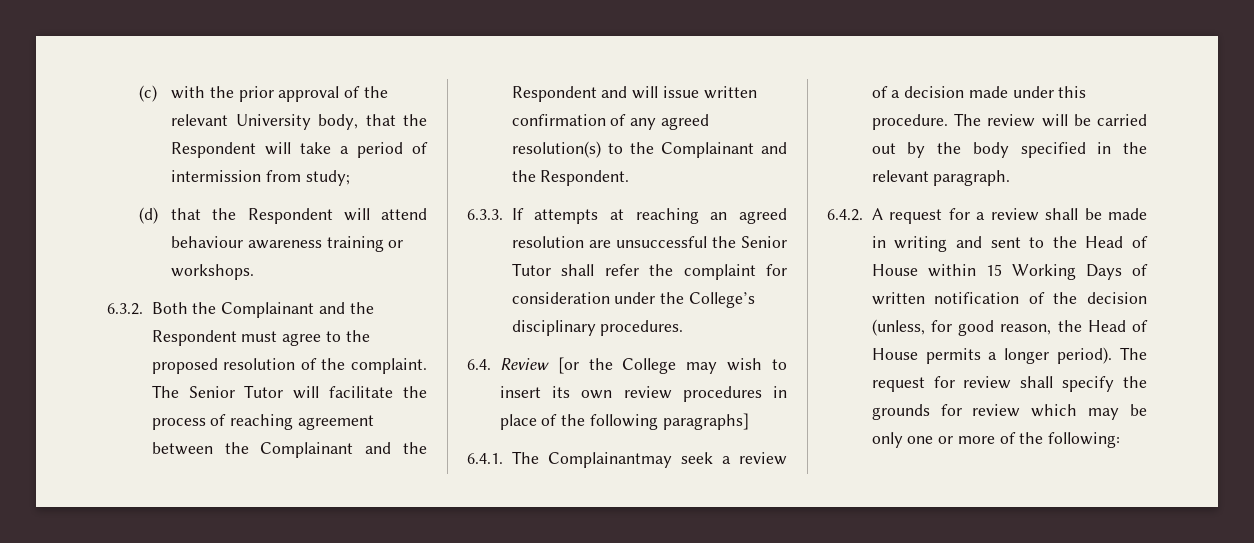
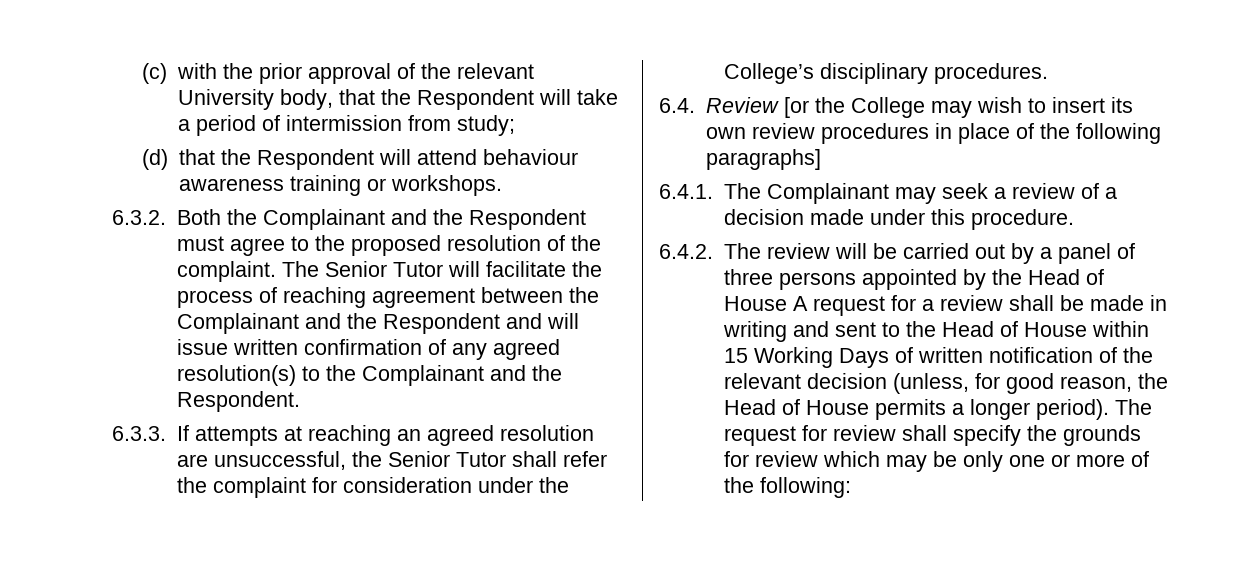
[615,236,707,248] unsuccessful -> [213,451,346,470] unsuccessful,
[547,452,672,468] Complainantmay -> [766,183,936,204] Complainant may
(948, 122) none -> [659,244,713,259] // 6.4.2.
[937,142,1147,158] [871,170,1011,186] [827,209,863,221] the body specified in the relevant paragraph. // 6.4.2. -> [1039,243,1135,264] [723,269,1104,290] [723,296,787,311] a panel of three persons appointed by the Head of House
(1078, 298) none -> [723,373,801,389] relevant

